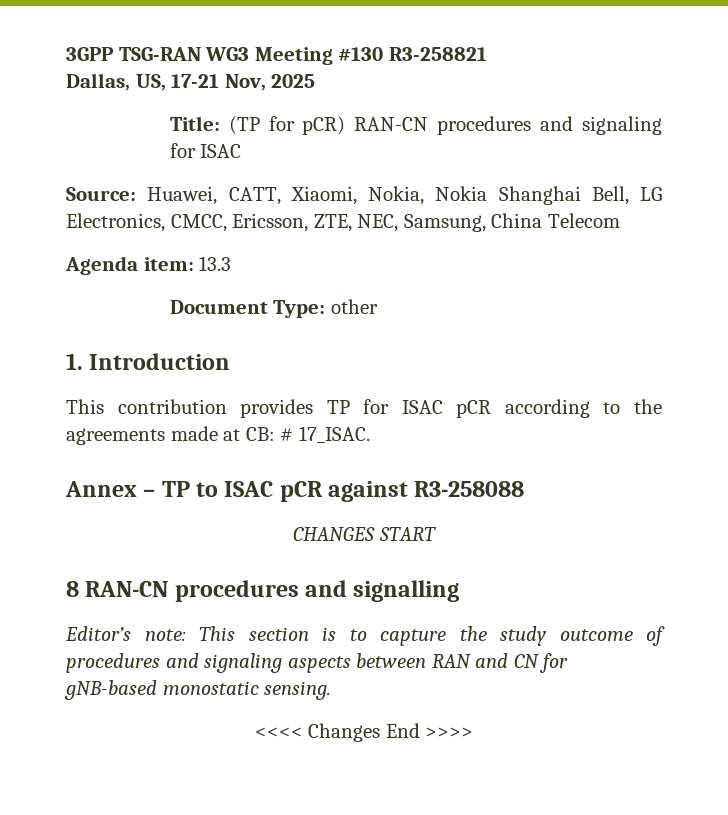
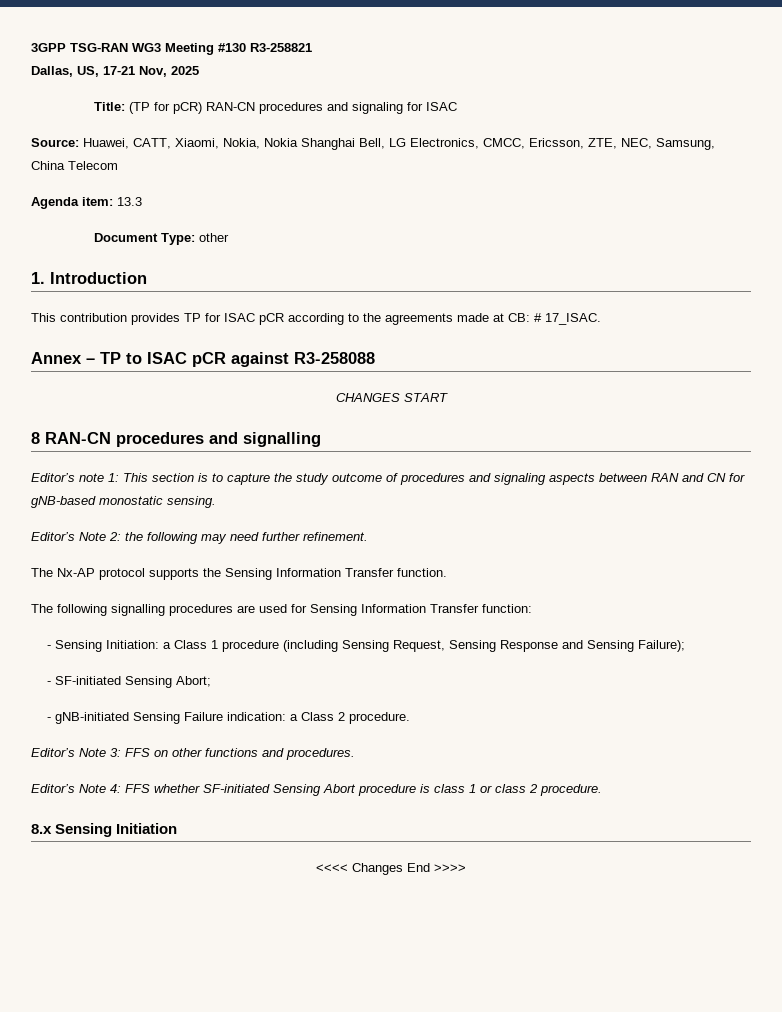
[144,629,186,641] note: -> [79,473,119,482] note 1:
(332, 690) none -> [31,532,368,544] [31,568,447,580] [31,604,532,616] [46,640,685,652] [46,676,211,688] [46,712,410,724] [31,748,355,760] [31,784,602,796] [31,823,178,837] // Editor’s Note 2: the following may need further refinement. // The Nx-AP protocol supports the Sensing Information Transfer function. // The following signalling procedures are used for Sensing Information Transfer function: // - Sensing Initiation: a Class 1 procedure (including Sensing Request, Sensing Response and Sensing Failure); // - SF-initiated Sensing Abort; // - gNB-initiated Sensing Failure indication: a Class 2 procedure. // Editor’s Note 3: FFS on other functions and procedures. // Editor’s Note 4: FFS whether SF-initiated Sensing Abort procedure is class 1 or class 2 procedure. // 8.x Sensing Initiation

